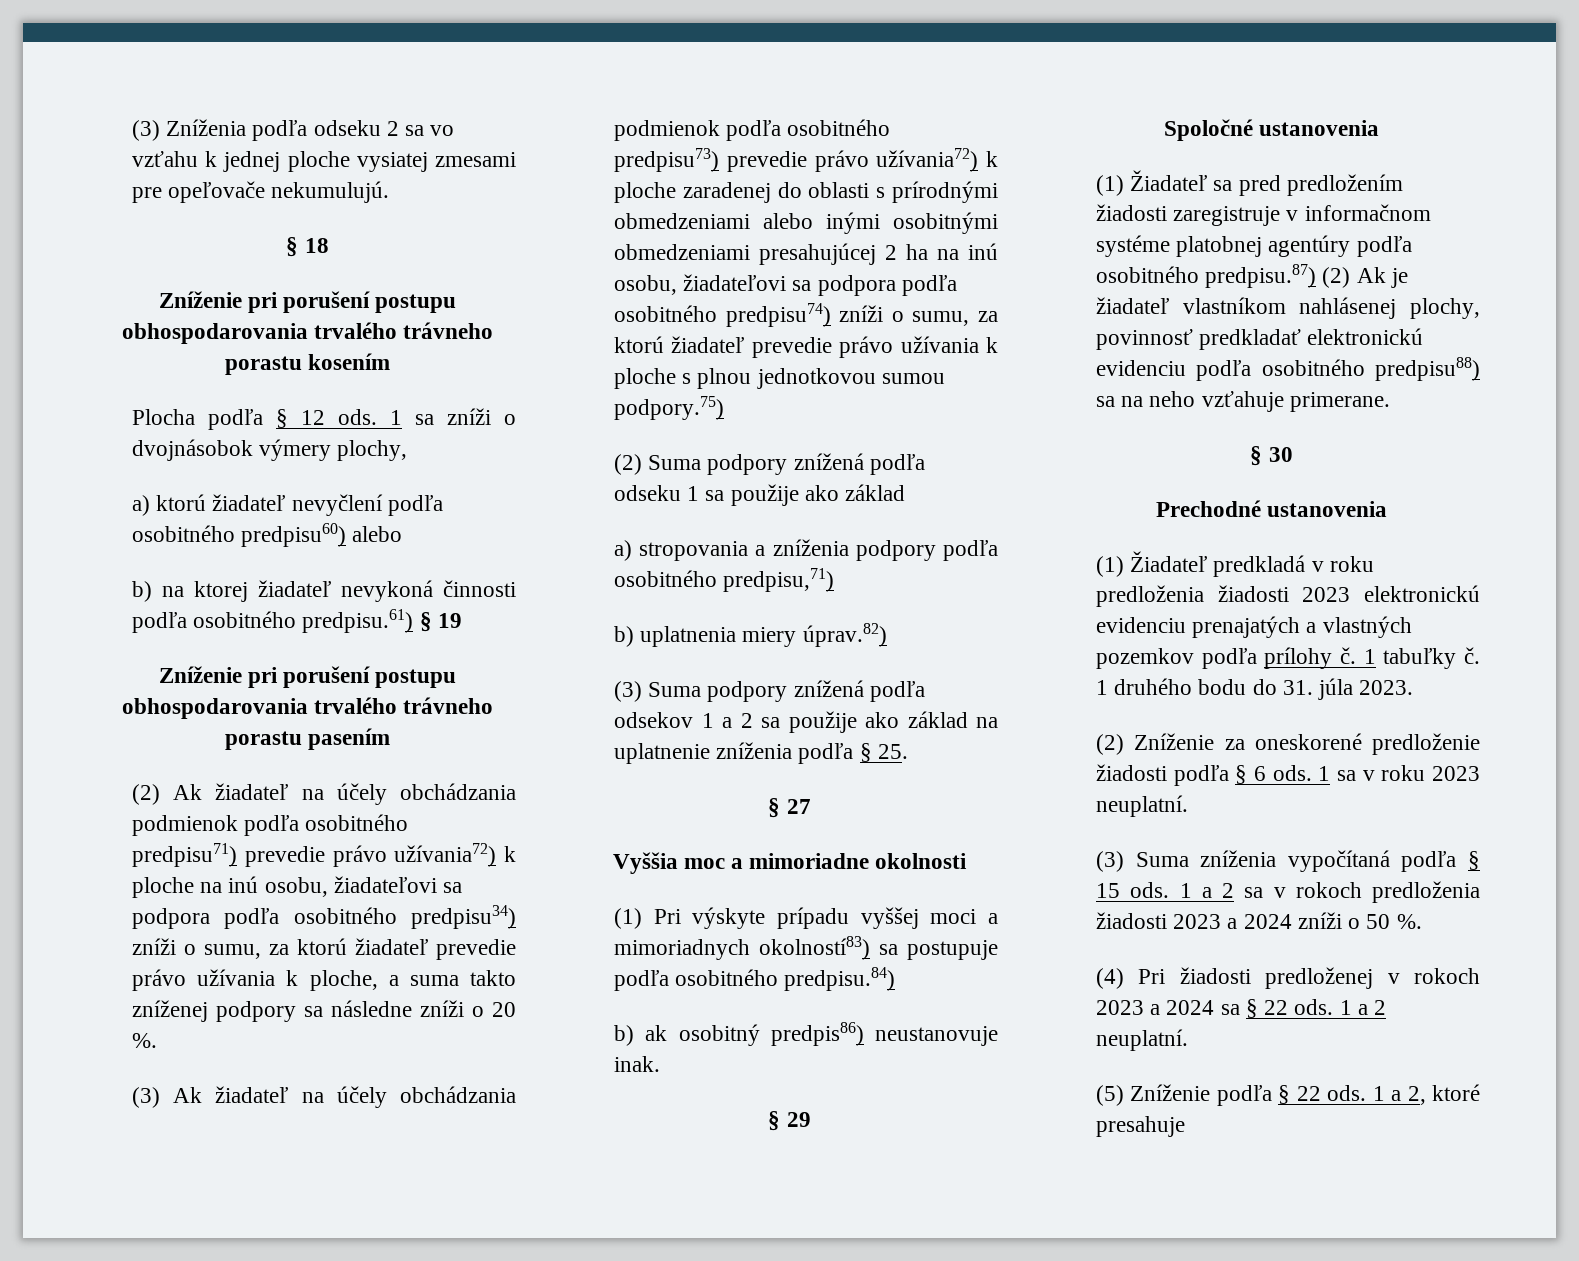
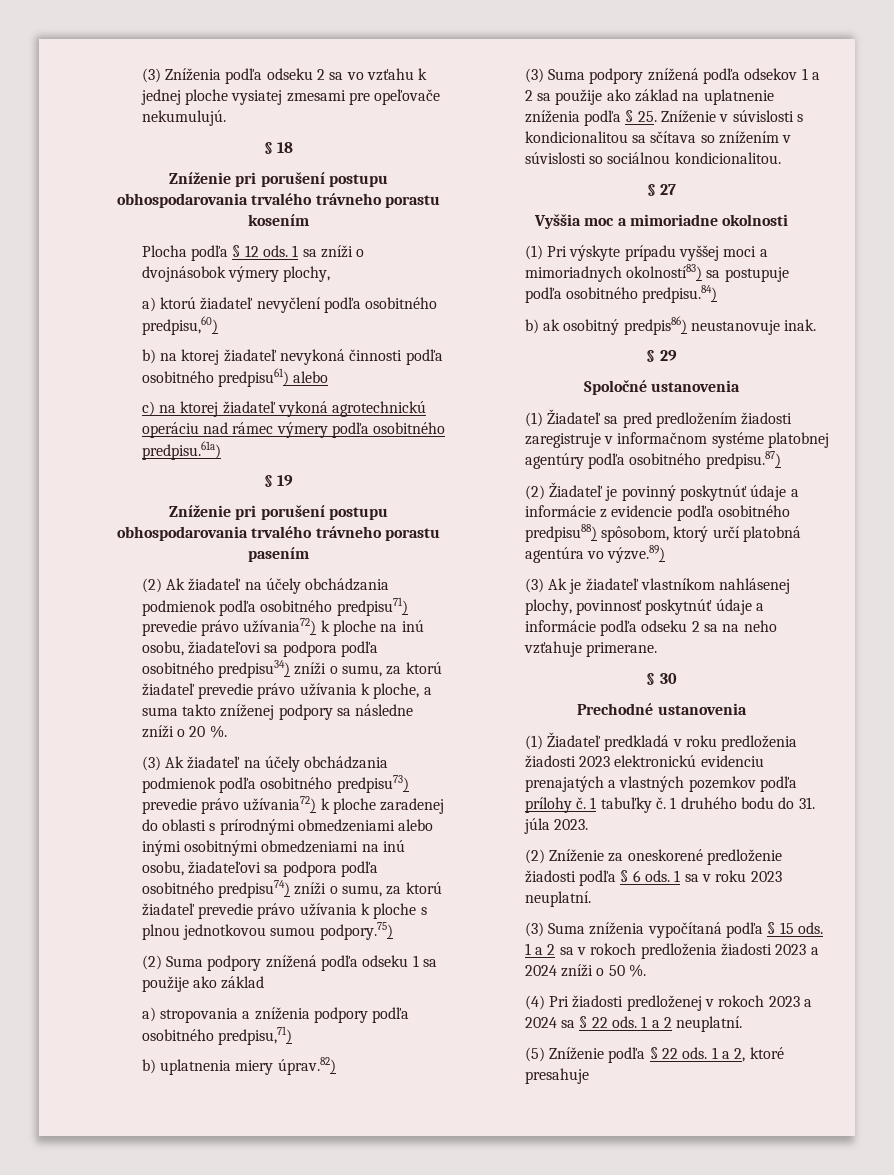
[241,523,403,547] predpisu60) alebo -> [141,316,218,335] predpisu,60)
[302,609,414,633] predpisu.61) -> [218,368,329,387] [141,401,427,417] [141,422,446,438] [141,441,221,460] predpisu61) alebo // c) na ktorej žiadateľ vykoná agrotechnickú operáciu nad rámec výmery podľa osobitného predpisu.61a) //
[759,243,929,265] presahujúcej 2 ha -> (359, 846) none
(908, 751) none -> [661,110,804,123] [524,131,792,144] [524,152,781,164] Zníženie v súvislosti s kondicionalitou sa sčítava so znížením v súvislosti so sociálnou kondicionalitou.
[1322,267,1351,288] (2) -> [524,482,799,501] [524,505,791,521] [524,524,802,542] [524,545,666,563] [524,578,544,593] // (2) Žiadateľ je povinný poskytnúť údaje a informácie z evidencie podľa osobitného predpisu88) spôsobom, ktorý určí platobná agentúra vo výzve.89) // (3)
[1199,328,1424,350] [1096,357,1480,381] predkladať elektronickú evidenciu podľa osobitného predpisu88) -> [645,599,765,615] [524,620,700,636] poskytnúť údaje a informácie podľa odseku 2

